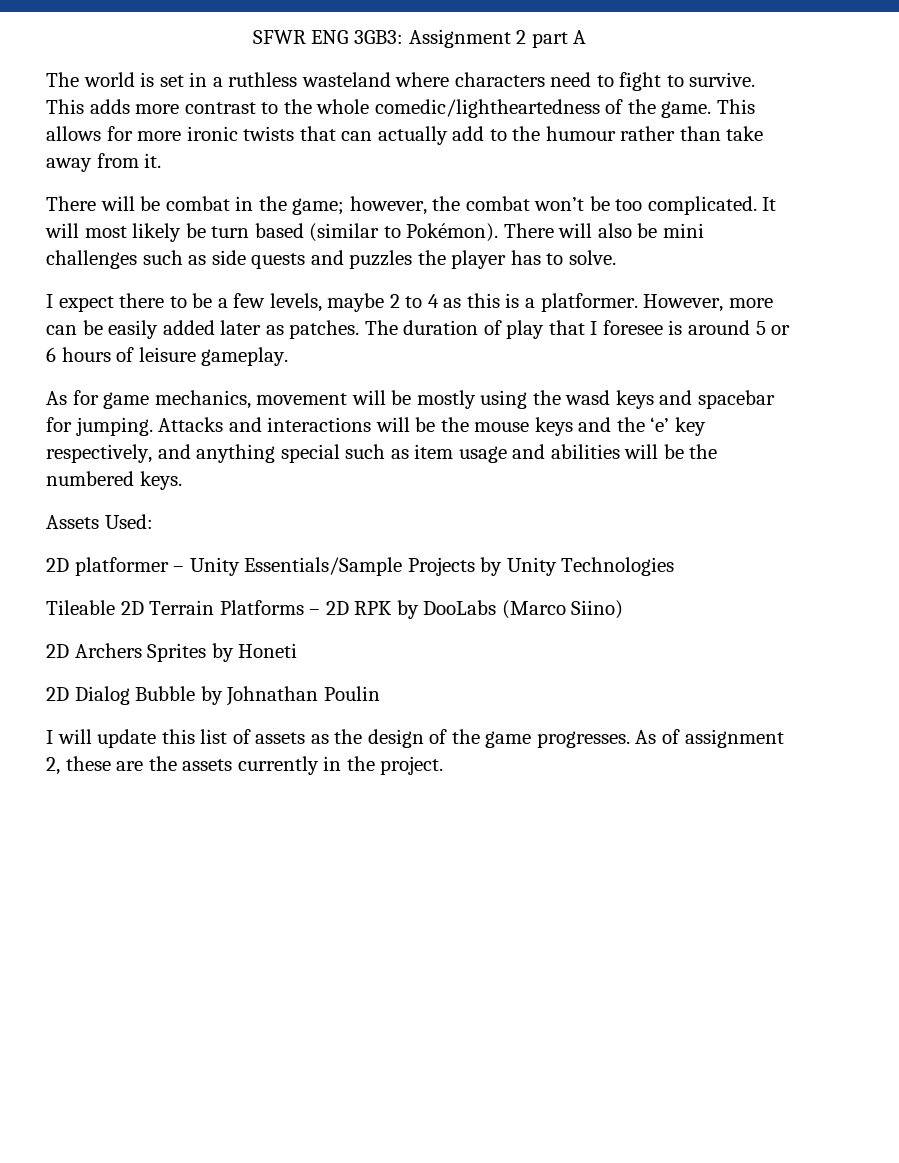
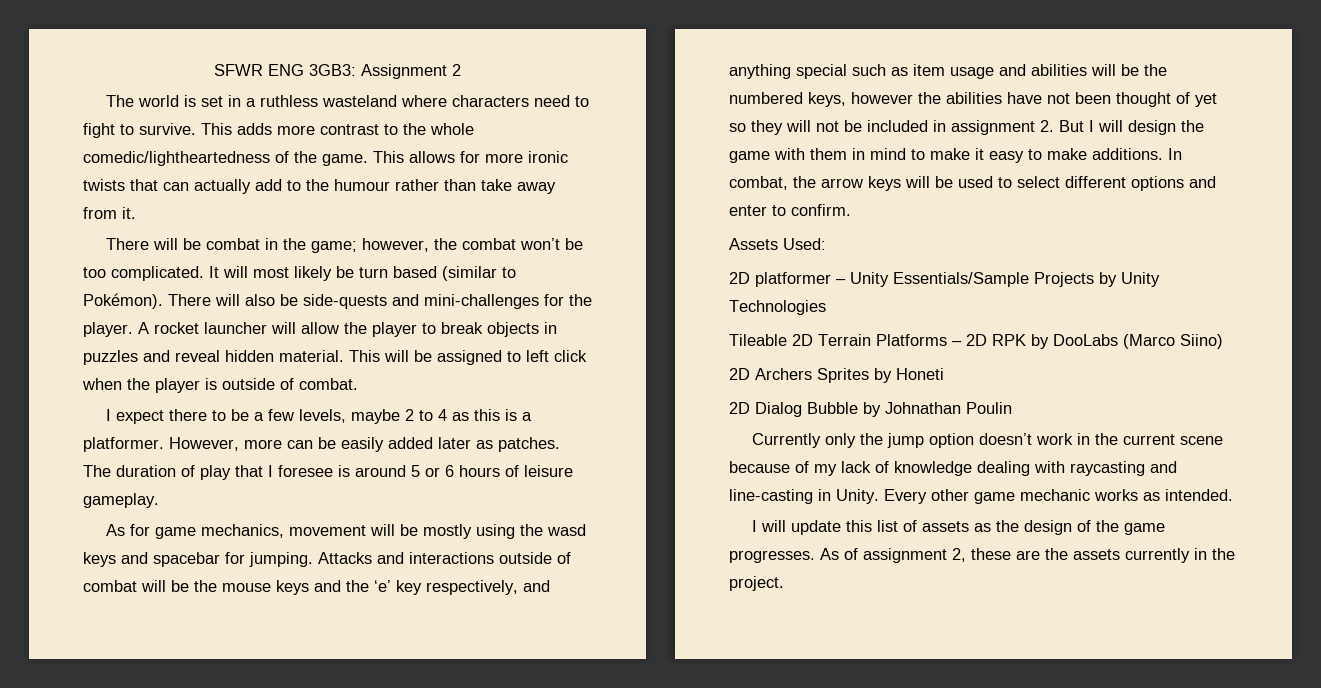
[531,30,587,48] part A -> (461, 70) none
[662,223,704,238] [46,250,616,269] mini challenges such as side quests and puzzles the player has to solve. -> [303,294,592,309] [83,322,557,337] [83,350,587,365] [82,378,358,393] side-quests and mini-challenges for the player. A rocket launcher will allow the player to break objects in puzzles and reveal hidden material. This will be assigned to left click when the player is outside of combat.
(372, 424) none -> [499,552,571,564] [83,580,137,592] outside of combat
[139,471,182,490] keys. -> [808,92,1217,107] [729,120,1204,135] [729,148,1182,163] [729,176,1216,191] [729,204,851,216] keys, however the abilities have not been thought of yet so they will not be included in assignment 2. But I will design the game with them in mind to make it easy to make additions. In combat, the arrow keys will be used to select different options and enter to confirm.
(380, 693) none -> [752,433,1224,448] [729,461,1177,476] [729,489,1233,504] // Currently only the jump option doesn’t work in the current scene because of my lack of knowledge dealing with raycasting and line-casting in Unity. Every other game mechanic works as intended.

